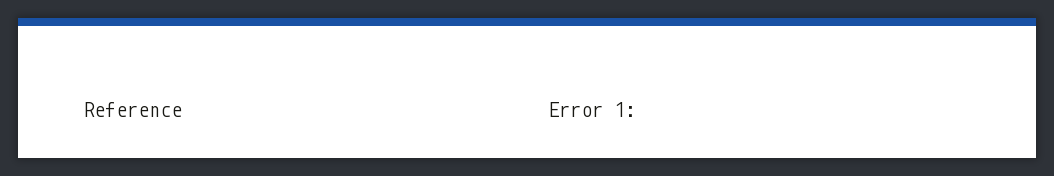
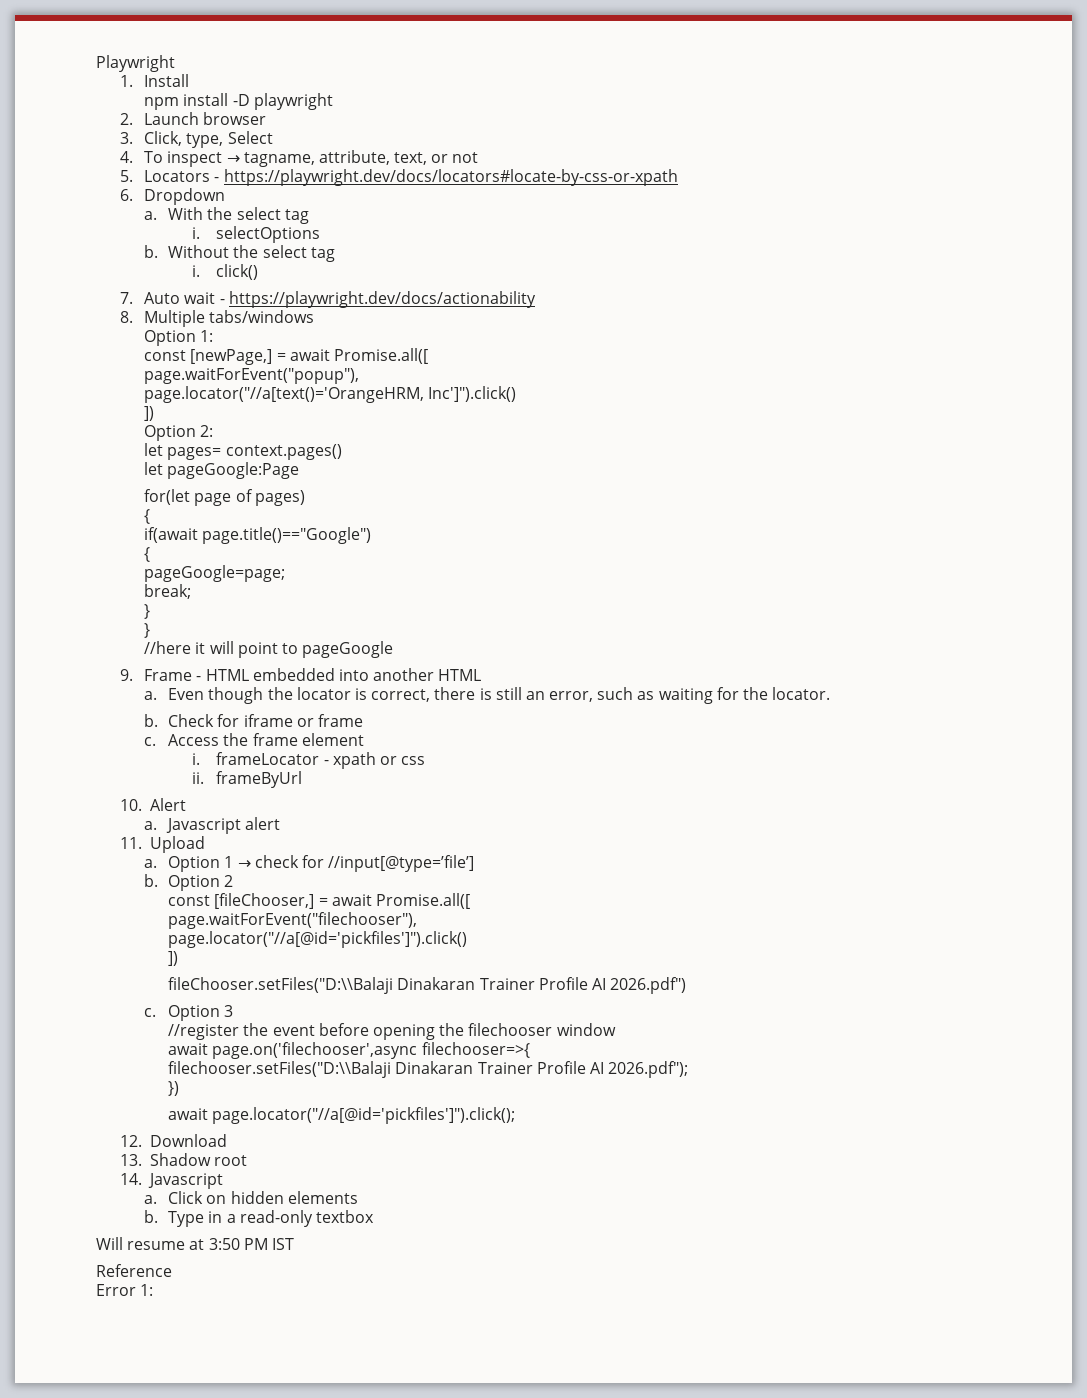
(83, 109) none -> [96,55,175,72] [120,74,190,87] [144,93,333,110] [120,112,267,125] [120,131,273,148] [120,150,479,167] [120,169,678,186] [120,188,226,205] [144,207,309,224] [192,226,321,243] [144,245,335,262] [192,264,259,280] [120,291,536,308] [120,310,315,327] [144,330,214,346] [144,348,428,365] [144,368,360,384] [144,386,517,403] [144,406,155,421] [144,425,214,441] [144,443,342,460] [144,462,300,479] [144,489,305,506] [144,509,151,524] [144,527,372,544] [144,547,151,562] [144,565,286,582] [144,584,192,599] [144,604,151,619] [144,623,151,638] [144,641,394,658] [120,668,482,681] [144,687,831,704] [144,714,363,727] [144,733,364,746] [192,752,426,769] [192,771,303,788] [120,798,186,811] [144,817,281,834] [120,836,205,853] [144,855,475,872] [144,874,234,891] [168,893,470,909] [168,912,418,929] [168,931,468,948] [168,951,179,966] [168,977,687,994] [144,1005,234,1021] [168,1023,616,1040] [168,1042,530,1059] [168,1061,689,1078] [168,1081,180,1096] [168,1107,516,1124] [120,1134,227,1147] [120,1153,248,1166] [120,1173,223,1189] [144,1191,358,1204] [144,1210,374,1227] [96,1237,294,1250] Playwright // 1. Install // npm install -D playwright // 2. Launch browser // 3. Click, type, Select // 4. To inspect → tagname, attribute, text, or not // 5. Locators - https://playwright.dev/docs/locators#locate-by-css-or-xpath // 6. Dropdown // a. With the select tag // i. selectOptions // b. Without the select tag // i. click() // 7. Auto wait - https://playwright.dev/docs/actionability // 8. Multiple tabs/windows // Option 1: // const [newPage,] = await Promise.all([ // page.waitForEvent("popup"), // page.locator("//a[text()='OrangeHRM, Inc']").click() // ]) // Option 2: // let pages= context.pages() // let pageGoogle:Page // for(let page of pages) // { // if(await page.title()=="Google") // { // pageGoogle=page; // break; // } // } // //here it will point to pageGoogle // 9. Frame - HTML embedded into another HTML // a. Even though the locator is correct, there is still an error, such as waiting for the locator. // b. Check for iframe or frame // c. Access the frame element // i. frameLocator - xpath or css // ii. frameByUrl // 10. Alert // a. Javascript alert // 11. Upload // a. Option 1 → check for //input[@type=’file’] // b. Option 2 // const [fileChooser,] = await Promise.all([ // page.waitForEvent("filechooser"), // page.locator("//a[@id='pickfiles']").click() // ]) // fileChooser.setFiles("D:\\Balaji Dinakaran Trainer Profile AI 2026.pdf") // c. Option 3 // //register the event before opening the filechooser window // await page.on('filechooser',async filechooser=>{ // filechooser.setFiles("D:\\Balaji Dinakaran Trainer Profile AI 2026.pdf"); // }) // await page.locator("//a[@id='pickfiles']").click(); // 12. Download // 13. Shadow root // 14. Javascript // a. Click on hidden elements // b. Type in a read-only textbox // Will resume at 3:50 PM IST //

